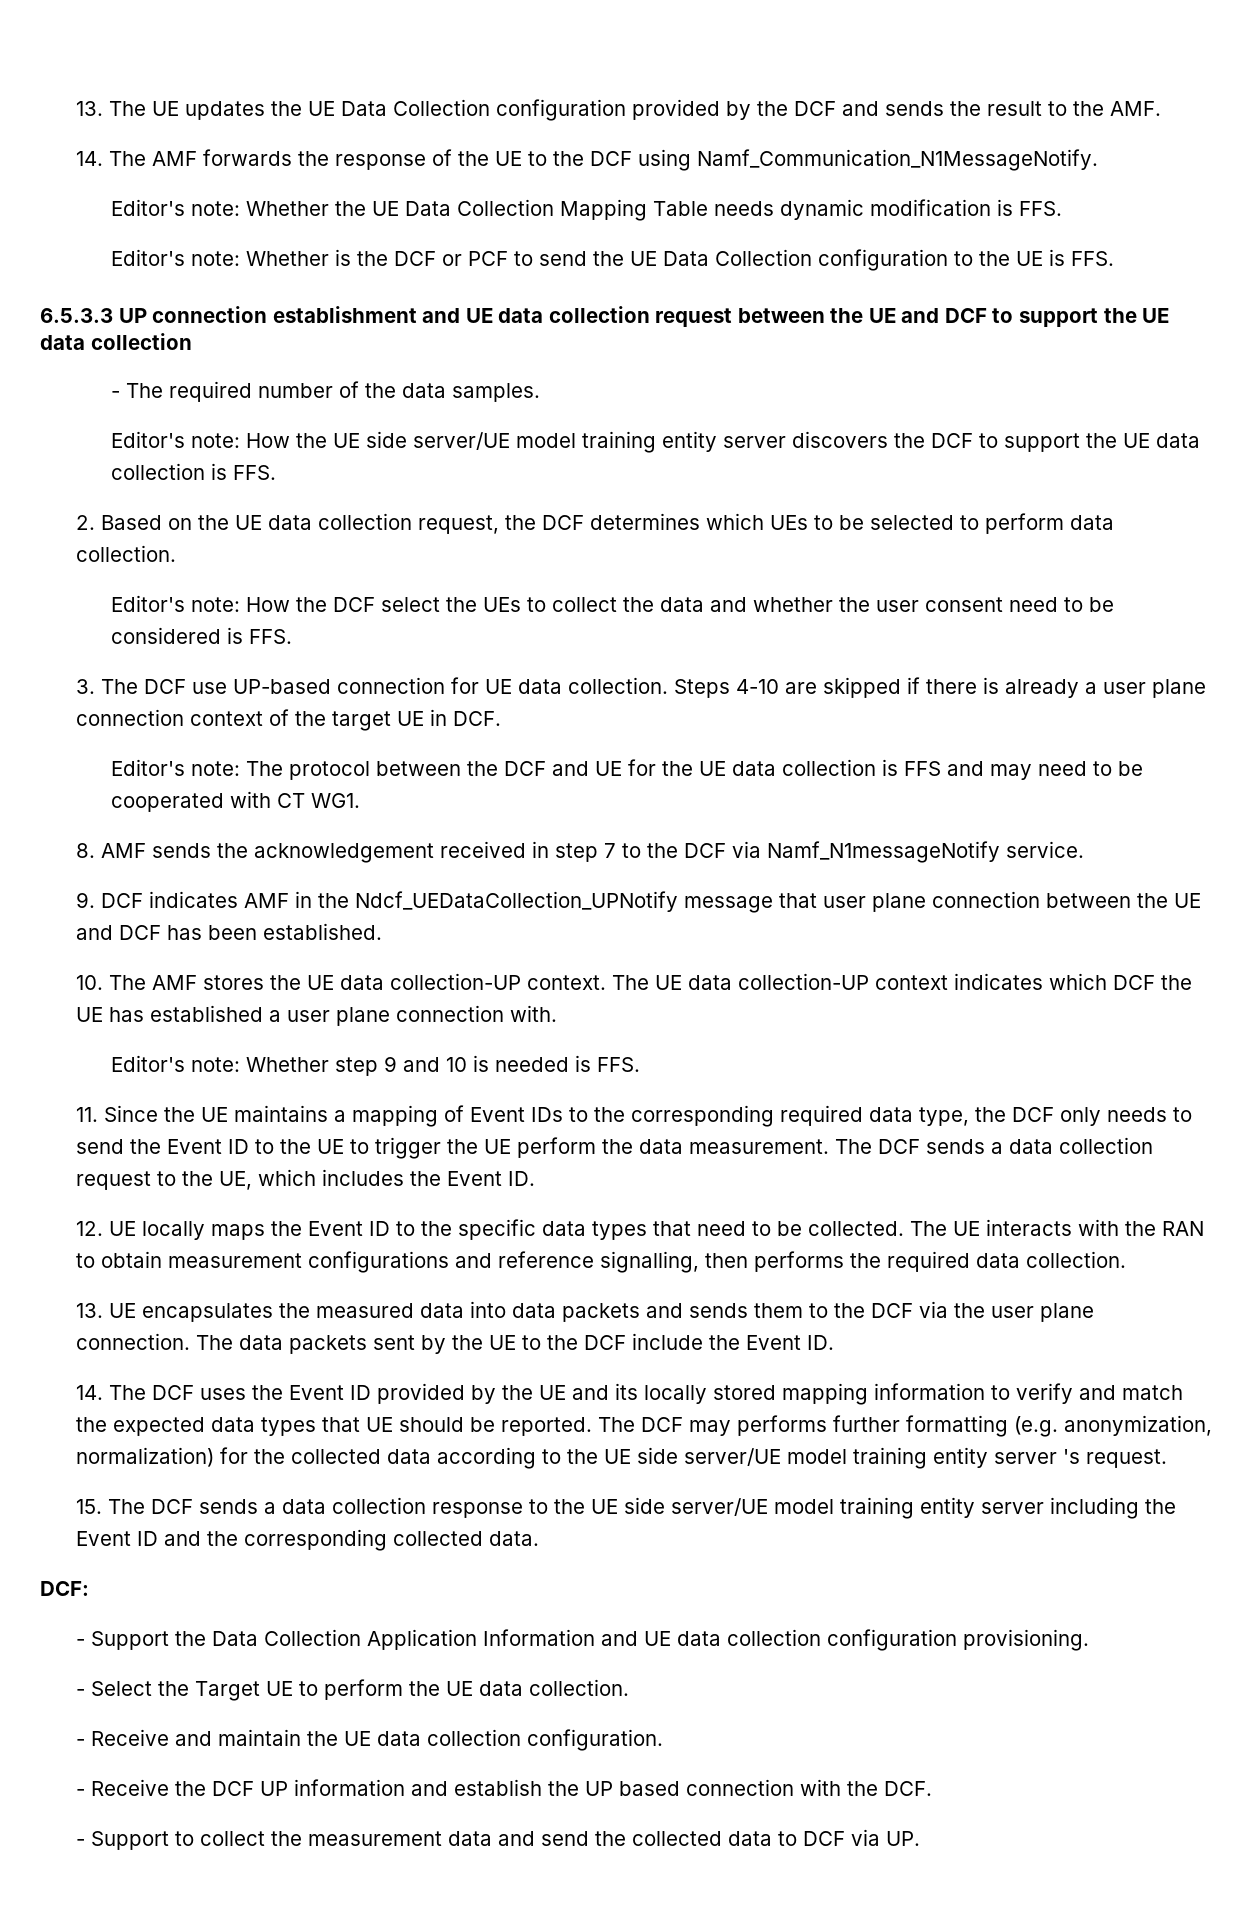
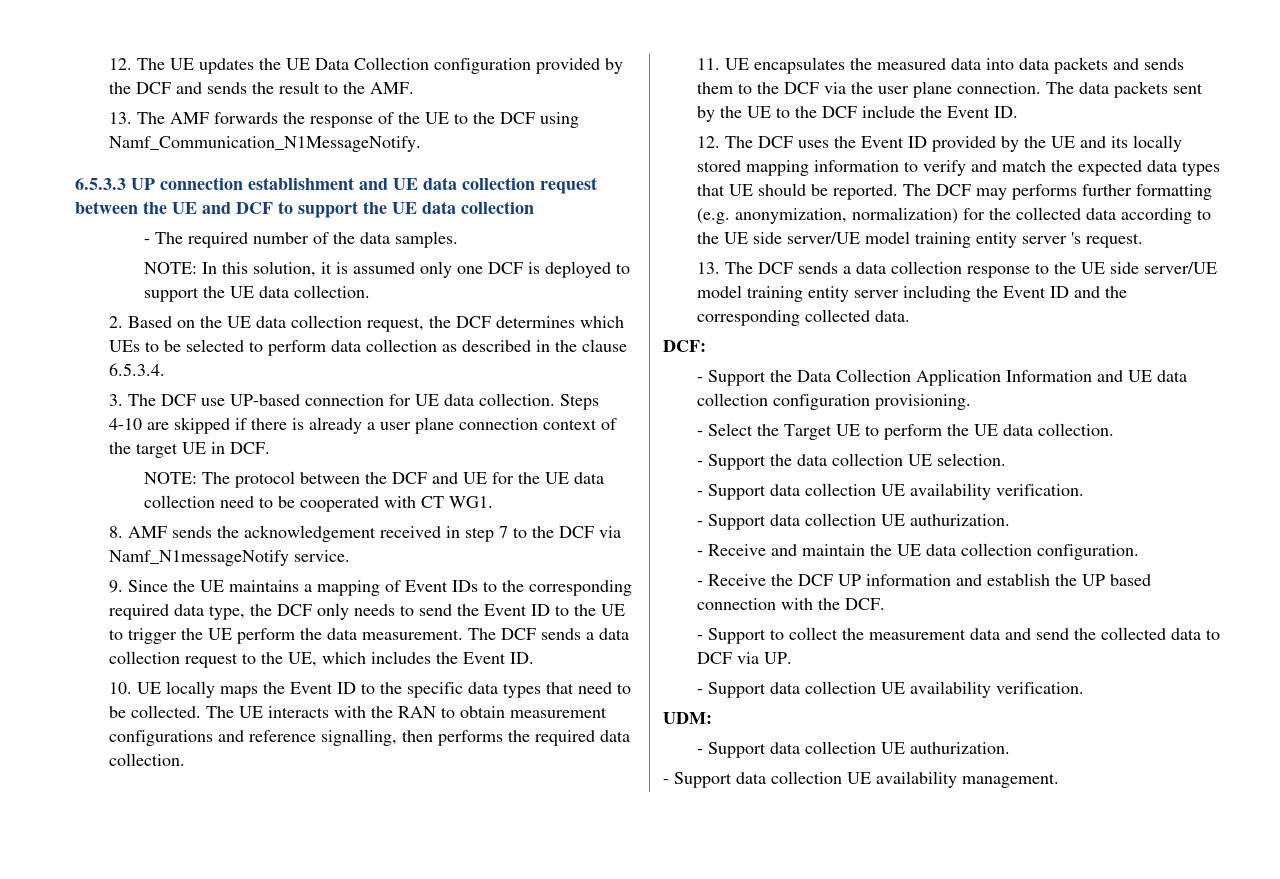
[75,101,103,116] 13. -> [109,58,133,70] 12.
[75,151,103,166] 14. -> [109,112,133,124] 13.
[111,199,1063,221] [111,249,1115,271] // Editor's note: Whether the UE Data Collection Mapping Table needs dynamic modification is FFS. // Editor's note: Whether is the DCF or PCF to send the UE Data Collection configuration to the UE is FFS. -> (422, 144) none
[111,431,1201,453] [111,463,277,480] Editor's note: How the UE side server/UE model training entity server discovers the DCF to support the UE data collection is FFS. -> [143,261,630,278] [143,285,370,302] NOTE: In this solution, it is assumed only one DCF is deployed to support the UE data collection.
[75,545,176,562] [111,595,1115,612] [111,627,293,644] collection. // Editor's note: How the DCF select the UEs to collect the data and whether the user consent need to be considered is FFS. -> [366,339,628,352] [109,363,166,376] collection as described in the clause 6.5.3.4.
[111,759,241,776] Editor's note: -> [143,472,197,484] NOTE:
[882,759,1033,780] is FFS and may -> (215, 501) none
[100,891,1201,913] [75,923,382,940] [75,973,1192,990] [75,1005,557,1026] [111,1055,641,1076] [75,1107,98,1122] DCF indicates AMF in the Ndcf_UEDataCollection_UPNotify message that user plane connection between the UE and DCF has been established. // 10. The AMF stores the UE data collection-UP context. The UE data collection-UP context indicates which DCF the UE has established a user plane connection with. // Editor's note: Whether step 9 and 10 is needed is FFS. // 11. -> (124, 586) none
[75,1221,103,1236] 12. -> [109,682,133,694] 10.
[75,1303,103,1318] 13. -> [697,58,721,70] 11.
[75,1385,103,1400] 14. -> [697,136,721,148] 12.
[75,1499,102,1514] 15. -> [697,262,721,274] 13.
(629, 1687) none -> [697,453,1007,470] [697,483,1085,500] [697,513,1011,530] // - Support the data collection UE selection. // - Support data collection UE availability verification. // - Support data collection UE authurization.
(920, 1838) none -> [697,681,1085,698] [663,712,712,724] [697,741,1011,758] [663,771,1059,788] // - Support data collection UE availability verification. // UDM: // - Support data collection UE authurization. // - Support data collection UE availability management.

